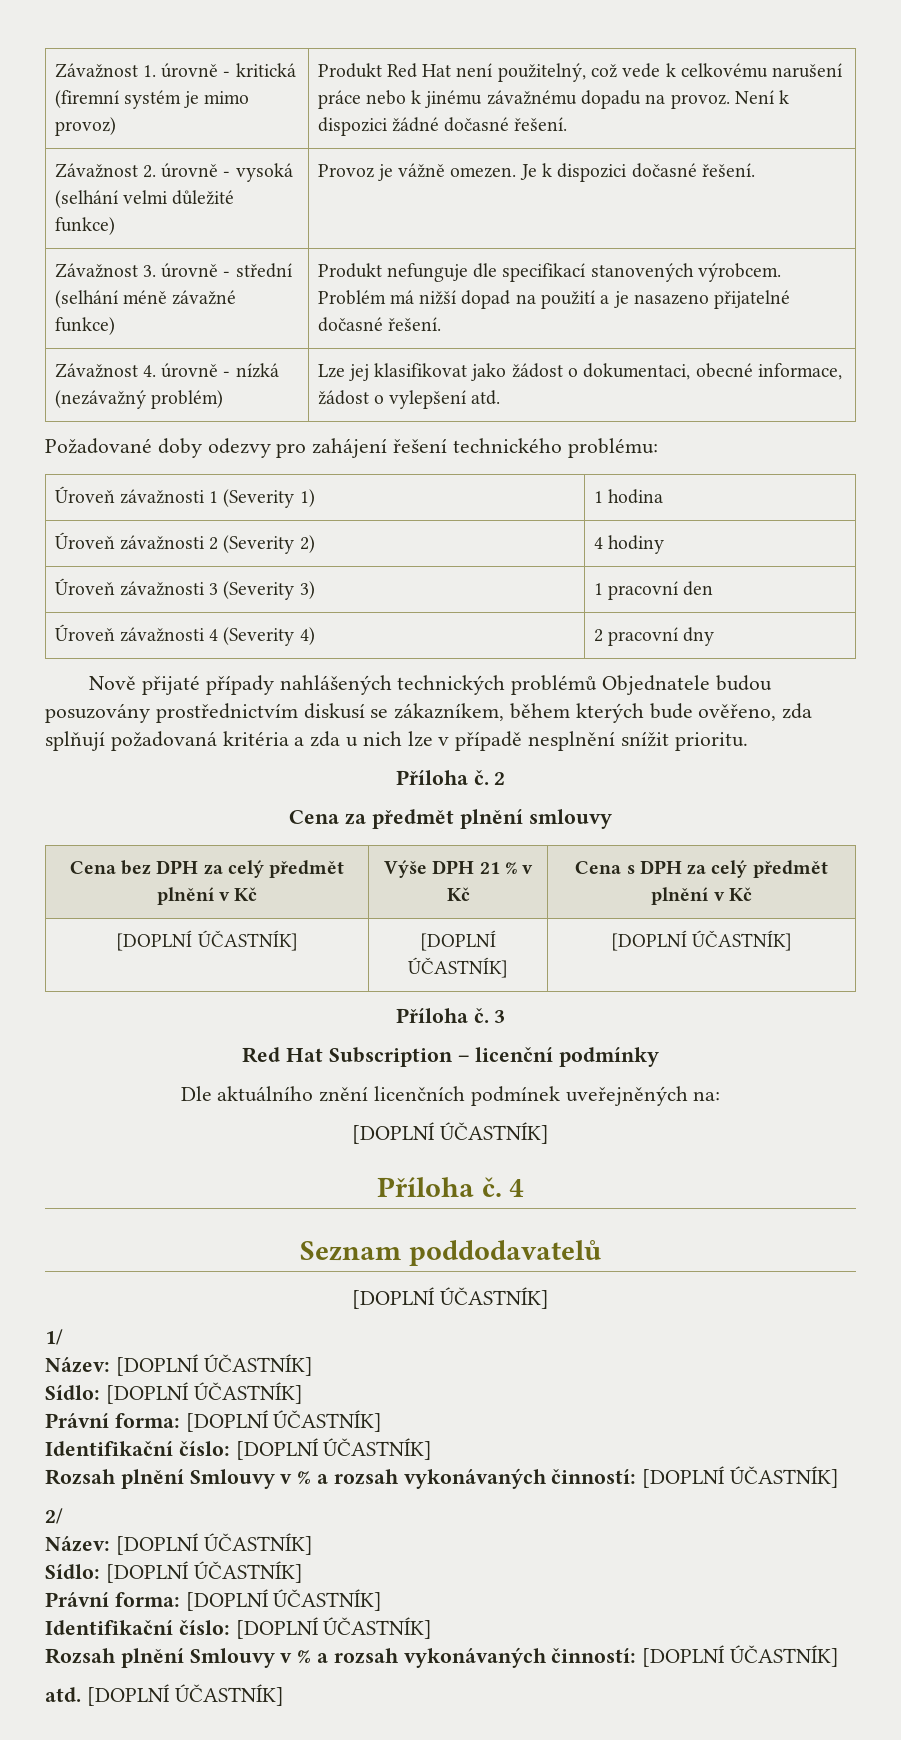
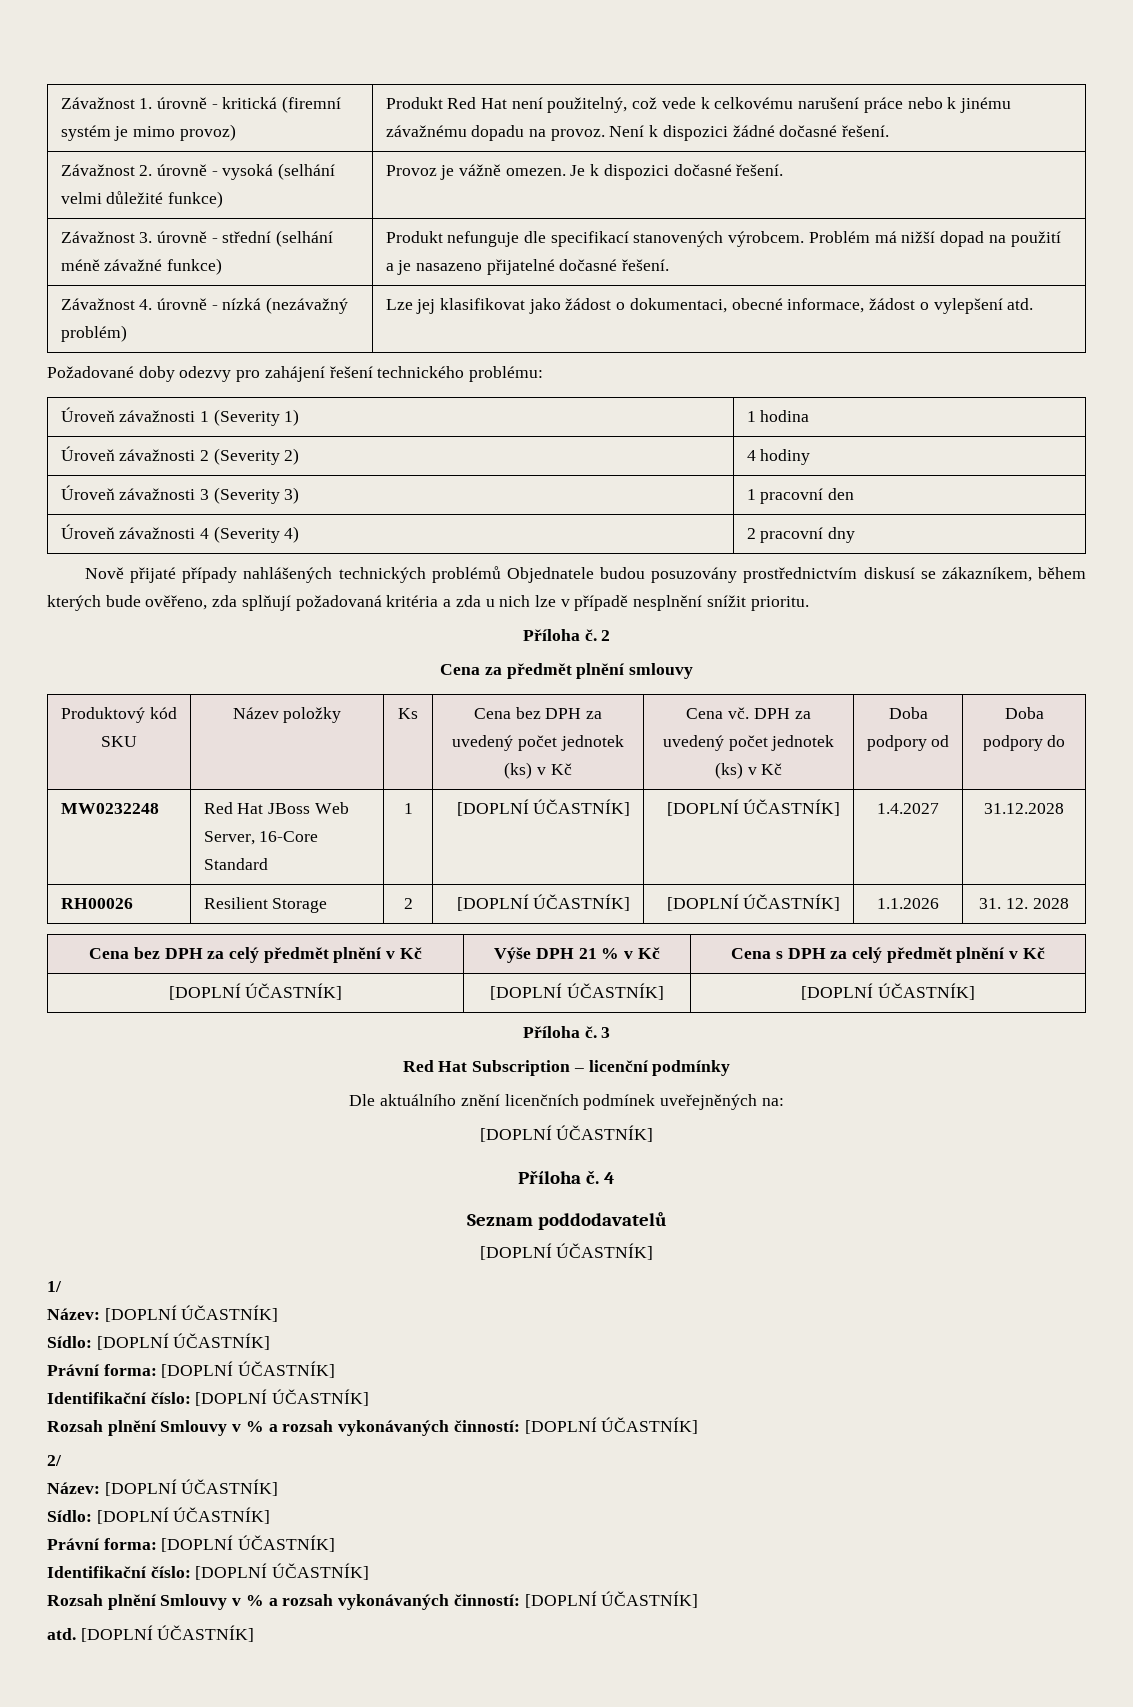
(612, 819) none -> [61,707,177,723] [101,736,137,747] [232,707,342,723] [398,708,418,719] [473,707,603,719] [452,735,624,751] [504,762,572,779] [686,707,811,719] [662,735,835,751] [714,762,783,779] [888,707,928,719] [866,735,950,751] [1004,707,1044,719] [982,735,1066,751] [60,803,159,814] [203,802,349,814] [203,831,319,845] [203,858,268,870] [403,803,413,814] [456,799,631,816] [666,799,841,816] [877,803,939,814] [984,803,1064,814] [60,898,133,909] [203,897,328,913] [403,898,413,909] [456,894,631,911] [666,894,841,911] [877,898,939,909] [979,898,1069,909] // Produktový kód SKU | Název položky | Ks | Cena bez DPH za uvedený počet jednotek (ks) v Kč | Cena vč. DPH za uvedený počet jednotek (ks) v Kč | Doba podpory od | Doba podpory do // MW0232248 | Red Hat JBoss Web Server, 16-Core Standard | 1 | [DOPLNÍ ÚČASTNÍK] | [DOPLNÍ ÚČASTNÍK] | 1.4.2027 | 31.12.2028 // RH00026 | Resilient Storage | 2 | [DOPLNÍ ÚČASTNÍK] | [DOPLNÍ ÚČASTNÍK] | 1.1.2026 | 31. 12. 2028

